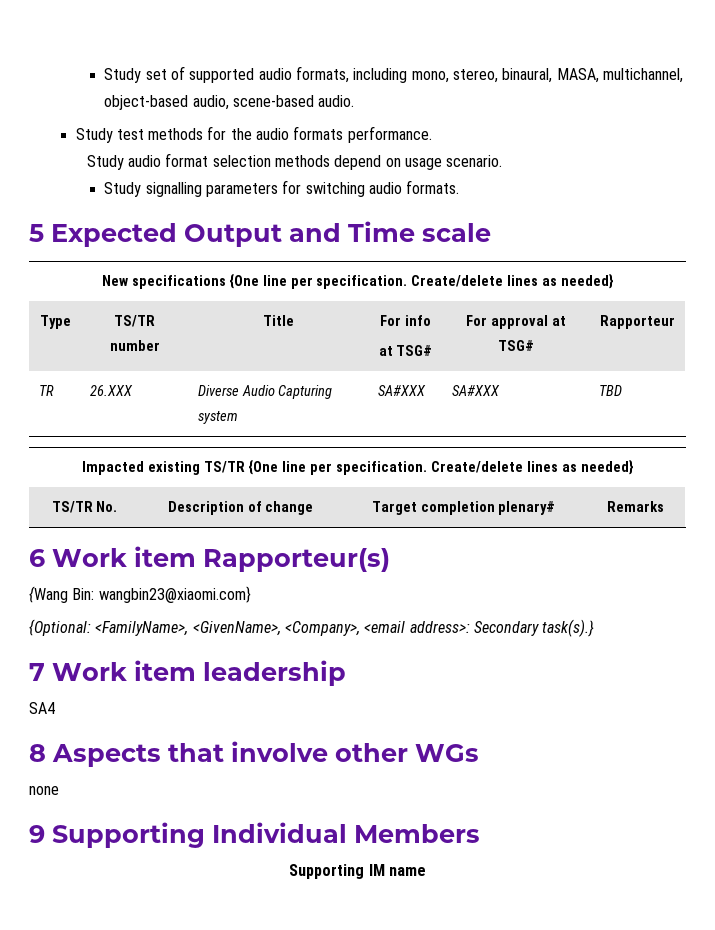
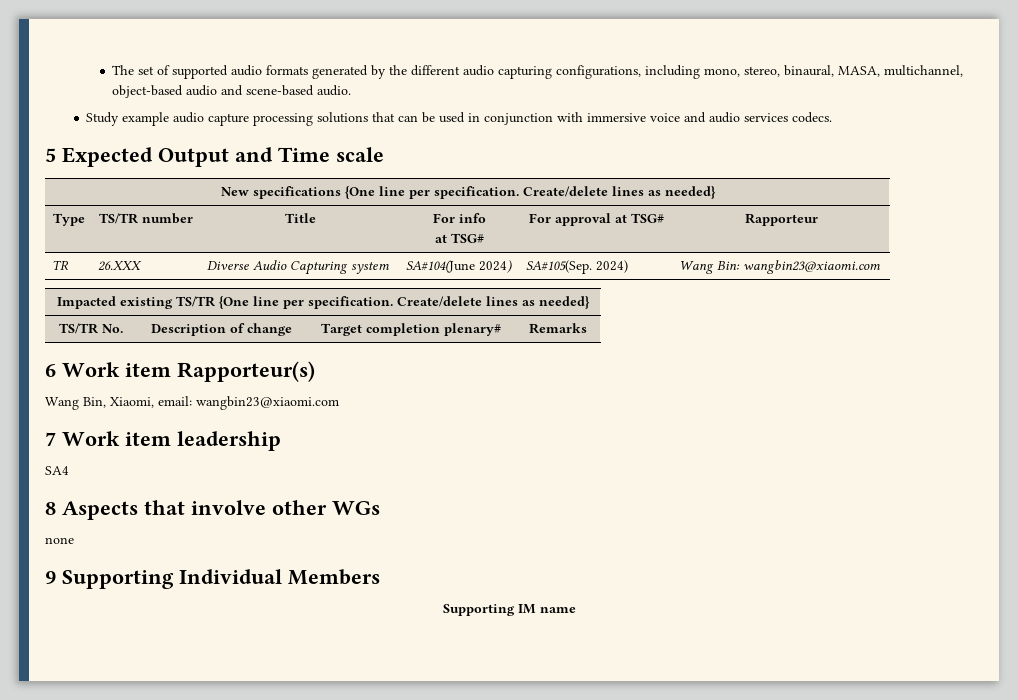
[104,68,142,83] Study -> [112,65,135,75] The
[296,66,350,83] formats, -> [266,65,642,79] formats generated by the different audio capturing configurations,
[192,95,229,110] audio, -> [186,85,244,96] audio and
[116,126,432,143] [86,153,503,170] [104,180,460,197] test methods for the audio formats performance. // Study audio format selection methods depend on usage scenario. // Study signalling parameters for switching audio formats. -> [122,112,833,126] example audio capture processing solutions that can be used in conjunction with immersive voice and audio services codecs.
[377,385,426,396] [451,385,500,396] [598,385,622,396] SA#XXX | SA#XXX | TBD -> [405,260,512,273] [525,260,628,274] [678,260,880,274] SA#104(June 2024) | SA#105(Sep. 2024) | Wang Bin: wangbin23@xiaomi.com
[29,586,251,603] [29,619,595,637] {Wang Bin: wangbin23@xiaomi.com} // {Optional: <FamilyName>, <GivenName>, <Company>, <email address>: Secondary task(s).} -> [45,396,339,410] Wang Bin, Xiaomi, email: wangbin23@xiaomi.com

